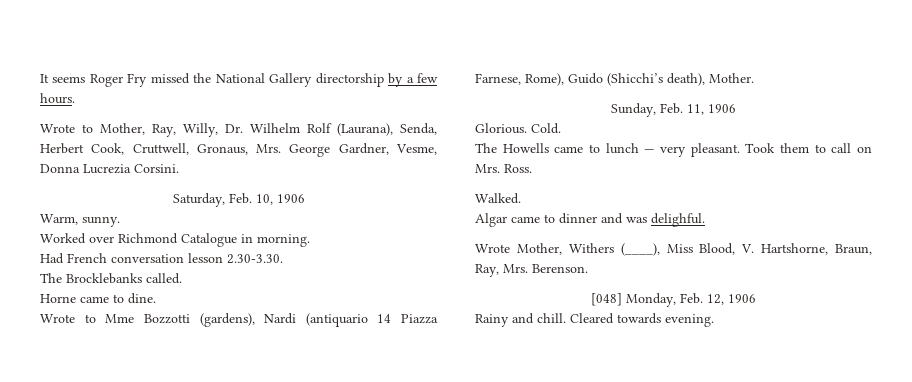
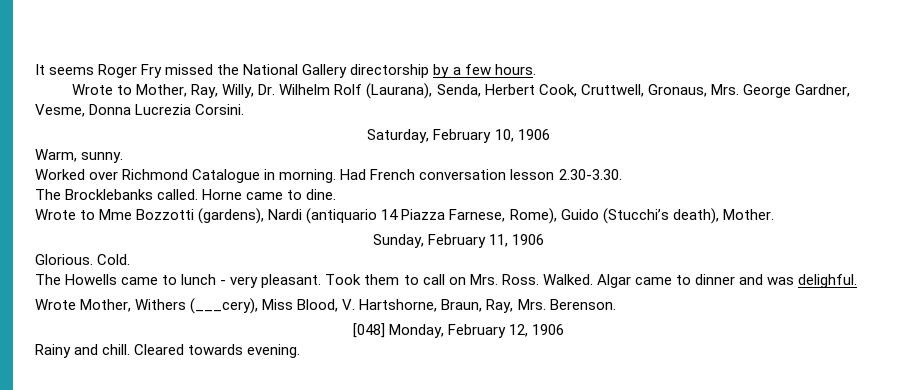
[228,193,252,204] Feb. -> [433,129,492,143] February
(310, 240) // -> (337, 176) none
(182, 278) // -> (199, 194) none
[607,73,663,86] (Shicchi’s -> [602,208,669,224] (Stucchi’s
[660,103,683,114] Feb. -> [427,234,486,248] February
[644,149,655,153] — -> [220,280,227,285] -
(532, 168) // -> (539, 279) none
(521, 198) // -> (593, 279) none
[620,243,660,256] (____), -> [190,298,259,314] (___cery),
[680,293,703,304] Feb. -> [448,324,506,338] February

